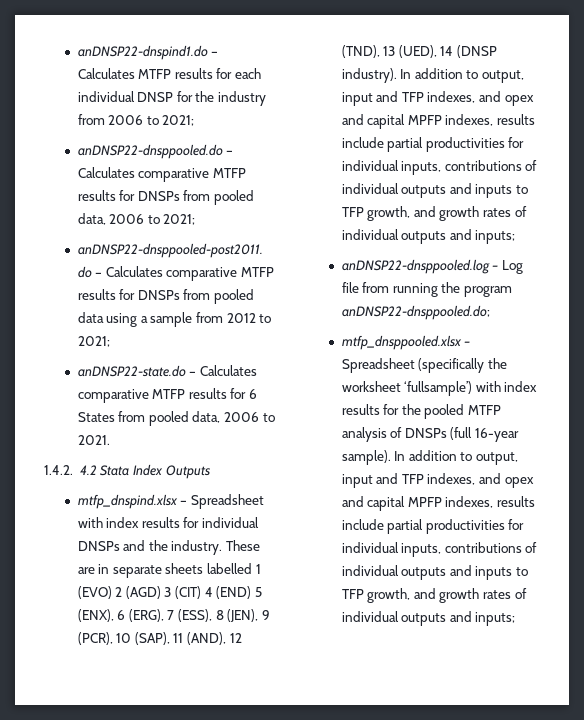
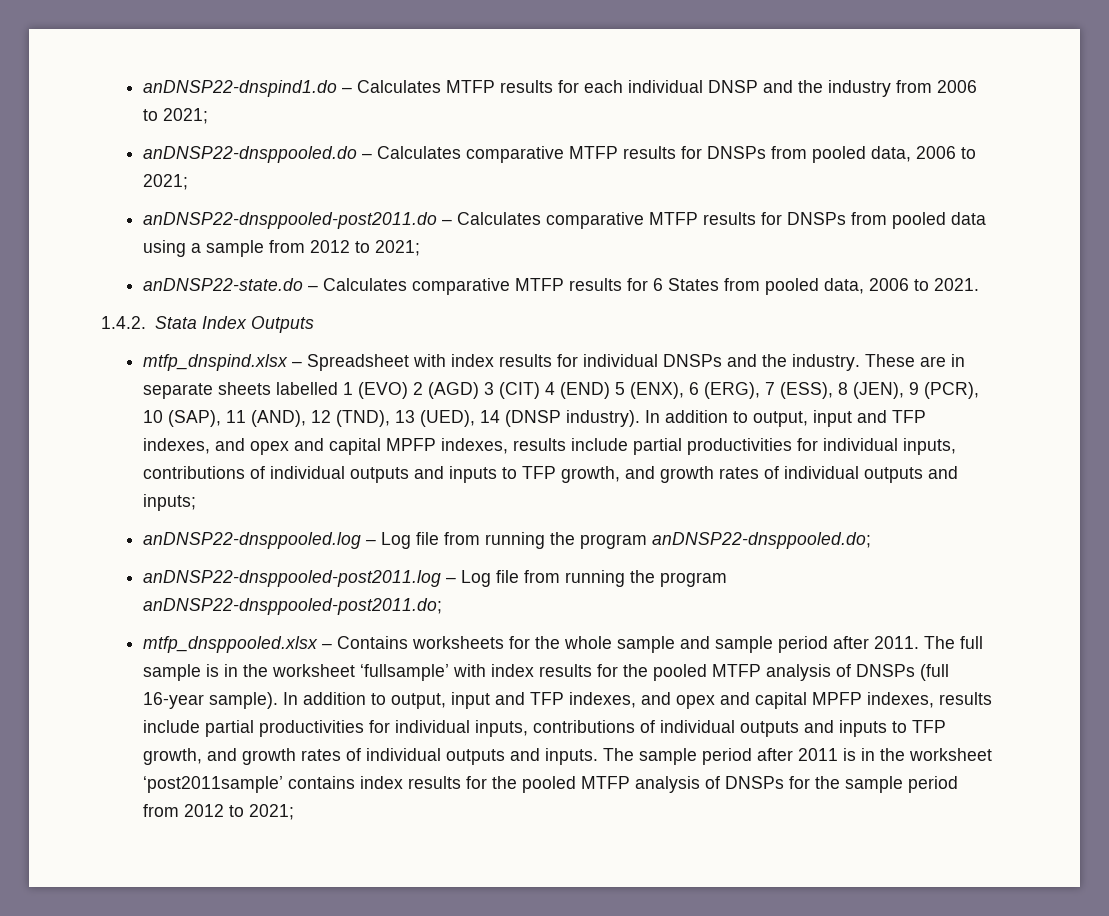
[176,91,193,102] for -> [763,80,794,93] and
[79,465,97,475] 4.2 -> (146, 322) none
[341,335,471,350] [341,358,507,373] [341,381,473,396] mtfp_dnsppooled.xlsx – Spreadsheet (specifically the worksheet ‘fullsample’) -> [143,570,728,587] [143,598,443,615] [143,636,984,653] [143,664,450,681] anDNSP22-dnsppooled-post2011.log – Log file from running the program anDNSP22-dnsppooled-post2011.do; // mtfp_dnsppooled.xlsx – Contains worksheets for the whole sample and sample period after 2011. The full sample is in the worksheet ‘fullsample’
[475,612,516,626] inputs; -> [545,748,993,765] [143,776,959,793] [143,804,295,820] inputs. The sample period after 2011 is in the worksheet ‘post2011sample’ contains index results for the pooled MTFP analysis of DNSPs for the sample period from 2012 to 2021;

